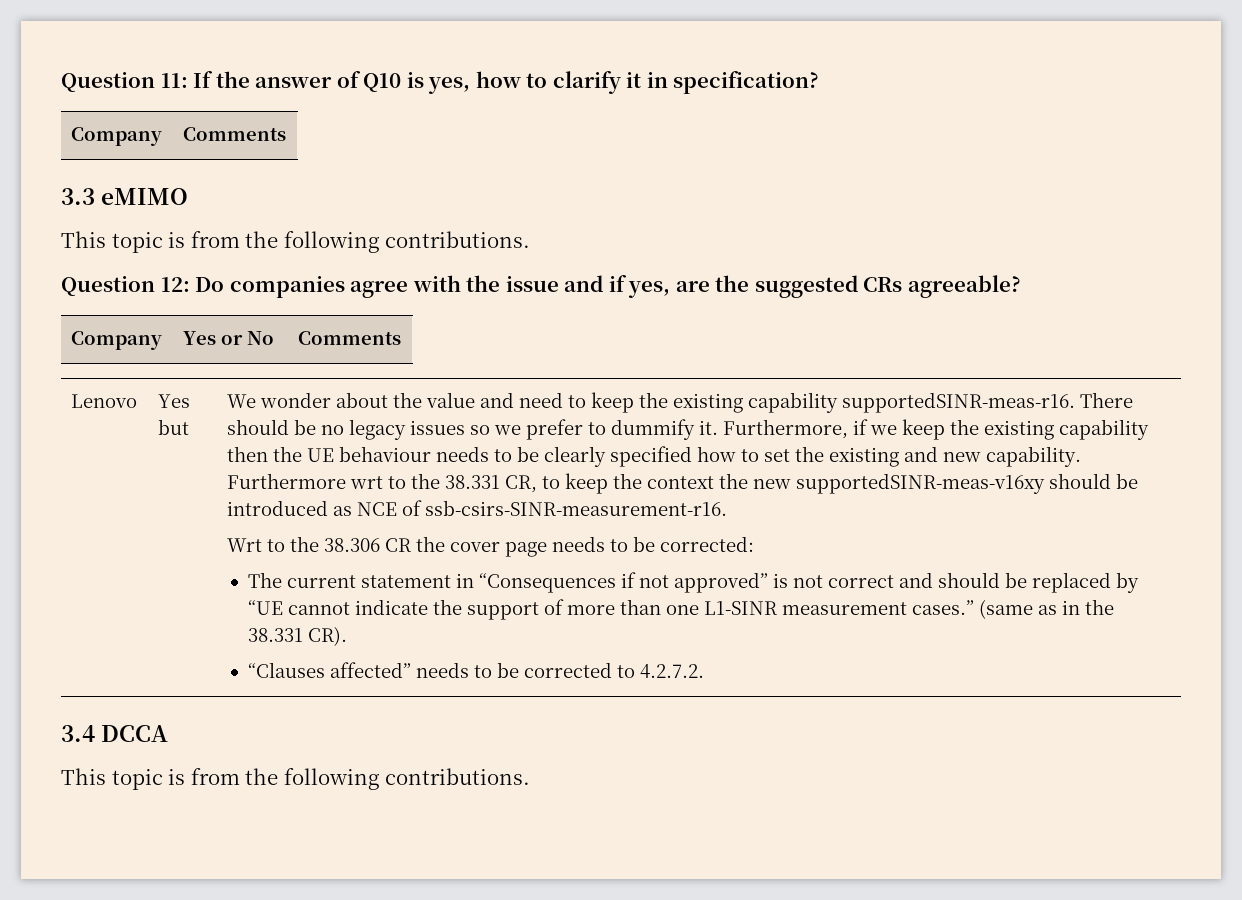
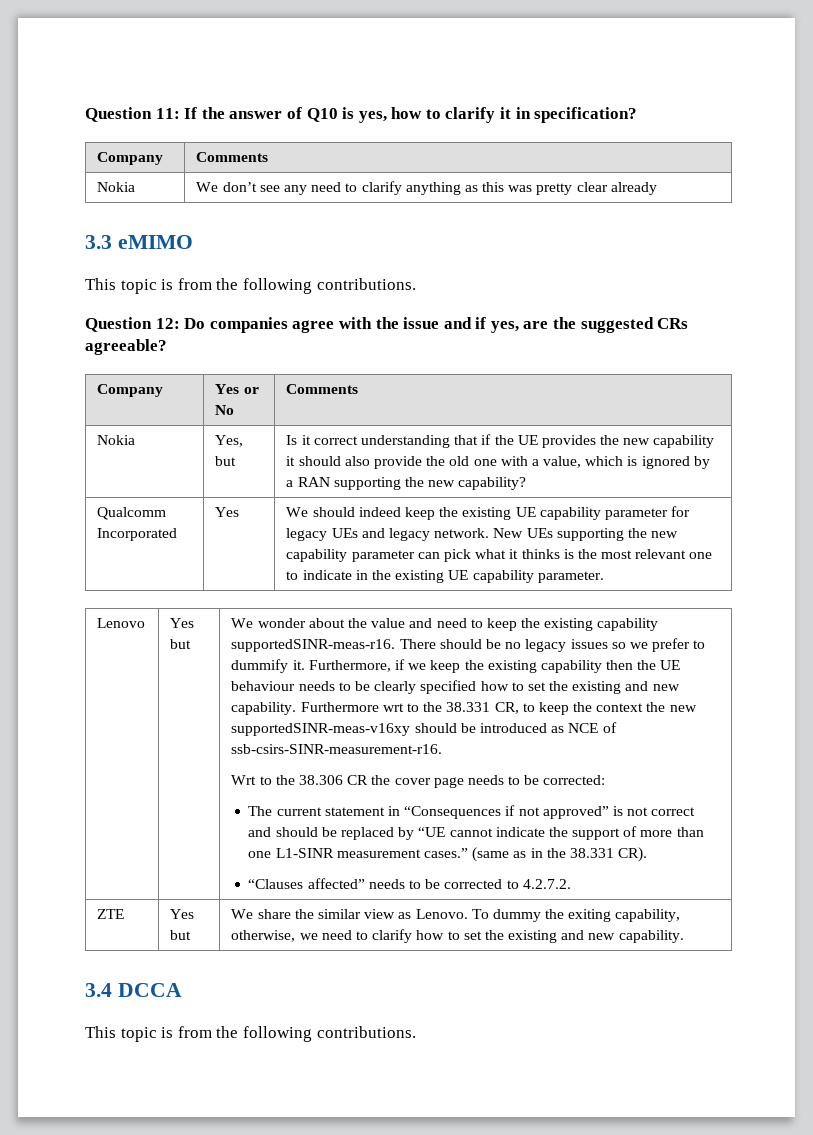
(287, 134) none -> [97,182,136,192] [196,181,657,195] // Nokia | We don’t see any need to clarify anything as this was pretty clear already
(402, 338) none -> [97,435,136,445] [215,435,244,447] [215,456,237,466] [286,434,715,448] [286,456,710,469] [286,477,527,490] [97,507,167,520] [97,528,178,541] [215,507,240,517] [286,506,691,520] [286,528,679,541] [286,549,713,562] [286,570,604,583] // Nokia | Yes, but | Is it correct understanding that if the UE provides the new capability it should also provide the old one with a value, which is ignored by a RAN supporting the new capability? // Qualcomm Incorporated | Yes | We should indeed keep the existing UE capability parameter for legacy UEs and legacy network. New UEs supporting the new capability parameter can pick what it thinks is the most relevant one to indicate in the existing UE capability parameter.
(704, 671) none -> [97,909,125,919] [170,909,195,919] [170,930,192,940] [231,909,681,922] [231,929,684,943] // ZTE | Yes but | We share the similar view as Lenovo. To dummy the exiting capability, otherwise, we need to clarify how to set the existing and new capability.

